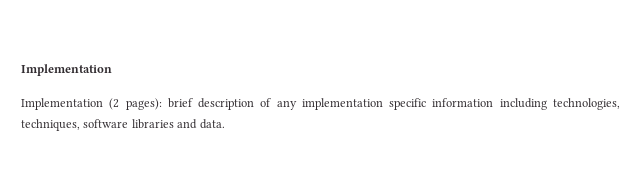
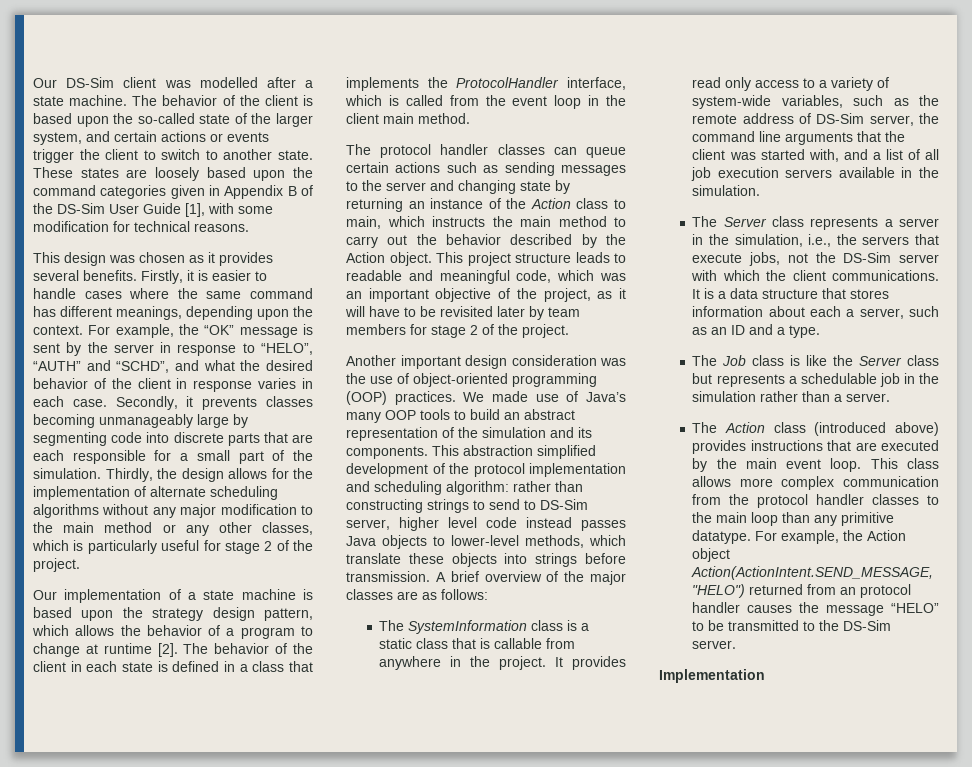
[21,64,112,76] [21,98,620,110] [21,119,225,131] Implementation // Implementation (2 pages): brief description of any implementation specific information including technologies, techniques, software libraries and data. -> [33,77,313,88] [33,95,313,106] [33,113,314,127] [33,131,269,145] [33,149,313,163] [33,167,313,181] [33,185,313,199] [33,203,273,217] [33,221,249,232] [33,252,273,266] [33,270,267,284] [33,288,313,299] [33,306,313,320] [33,324,314,338] [33,342,313,356] [33,360,313,373] [33,378,313,392] [33,396,313,410] [33,414,248,428] [33,432,313,446] [33,450,314,464] [33,468,313,482] [33,486,278,500] [33,504,313,518] [33,522,313,536] [32,540,313,554] [33,558,80,572] [33,589,314,603] [33,607,313,621] [32,625,313,639] [33,643,313,657] [33,661,313,672] [346,77,626,91] [345,95,626,109] [346,113,470,124] [346,144,626,158] [346,162,626,176] [346,180,570,194] [346,198,626,212] [346,216,626,229] [346,234,626,248] [346,252,626,266] [346,270,626,284] [346,288,626,302] [345,306,580,320] [346,324,569,338] [346,355,626,369] [346,373,597,387] [346,391,626,405] [346,409,575,423] [346,427,592,441] [346,445,596,459] [346,463,626,477] [346,481,583,495] [346,499,588,513] [346,517,626,531] [346,535,626,549] [346,553,626,567] [346,571,626,585] [346,589,488,600] [379,620,590,634] [379,638,576,649] [379,656,626,670] [692,77,890,91] [692,95,939,109] [692,113,939,126] [692,131,906,145] [692,149,939,162] [691,167,939,181] [692,185,761,196] [692,216,939,230] [692,234,939,247] [692,252,939,266] [691,270,939,281] [692,288,890,299] [692,306,939,319] [692,324,821,338] [692,355,939,366] [692,373,939,387] [692,391,891,402] [692,422,939,436] [692,440,939,454] [692,458,939,472] [692,476,939,490] [692,494,939,508] [692,512,895,526] [692,530,907,544] [692,548,731,562] [691,566,934,580] [692,584,912,598] [692,602,939,616] [692,620,892,631] [692,640,737,649] [659,669,765,683] Our DS-Sim client was modelled after a state machine. The behavior of the client is based upon the so-called state of the larger system, and certain actions or events trigger the client to switch to another state. These states are loosely based upon the command categories given in Appendix B of the DS-Sim User Guide [1], with some modification for technical reasons. // This design was chosen as it provides several benefits. Firstly, it is easier to handle cases where the same command has different meanings, depending upon the context. For example, the “OK” message is sent by the server in response to “HELO”, “AUTH” and “SCHD”, and what the desired behavior of the client in response varies in each case. Secondly, it prevents classes becoming unmanageably large by segmenting code into discrete parts that are each responsible for a small part of the simulation. Thirdly, the design allows for the implementation of alternate scheduling algorithms without any major modification to the main method or any other classes, which is particularly useful for stage 2 of the project. // Our implementation of a state machine is based upon the strategy design pattern, which allows the behavior of a program to change at runtime [2]. The behavior of the client in each state is defined in a class that implements the ProtocolHandler interface, which is called from the event loop in the client main method. // The protocol handler classes can queue certain actions such as sending messages to the server and changing state by returning an instance of the Action class to main, which instructs the main method to carry out the behavior described by the Action object. This project structure leads to readable and meaningful code, which was an important objective of the project, as it will have to be revisited later by team members for stage 2 of the project. // Another important design consideration was the use of object-oriented programming (OOP) practices. We made use of Java’s many OOP tools to build an abstract representation of the simulation and its components. This abstraction simplified development of the protocol implementation and scheduling algorithm: rather than constructing strings to send to DS-Sim server, higher level code instead passes Java objects to lower-level methods, which translate these objects into strings before transmission. A brief overview of the major classes are as follows: // The SystemInformation class is a static class that is callable from anywhere in the project. It provides read only access to a variety of system-wide variables, such as the remote address of DS-Sim server, the command line arguments that the client was started with, and a list of all job execution servers available in the simulation. // The Server class represents a server in the simulation, i.e., the servers that execute jobs, not the DS-Sim server with which the client communications. It is a data structure that stores information about each a server, such as an ID and a type. // The Job class is like the Server class but represents a schedulable job in the simulation rather than a server. // The Action class (introduced above) provides instructions that are executed by the main event loop. This class allows more complex communication from the protocol handler classes to the main loop than any primitive datatype. For example, the Action object Action(ActionIntent.SEND_MESSAGE, "HELO") returned from an protocol handler causes the message “HELO” to be transmitted to the DS-Sim server. // Implementation

